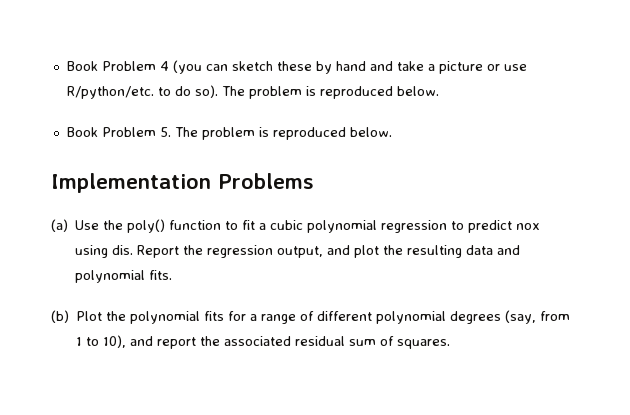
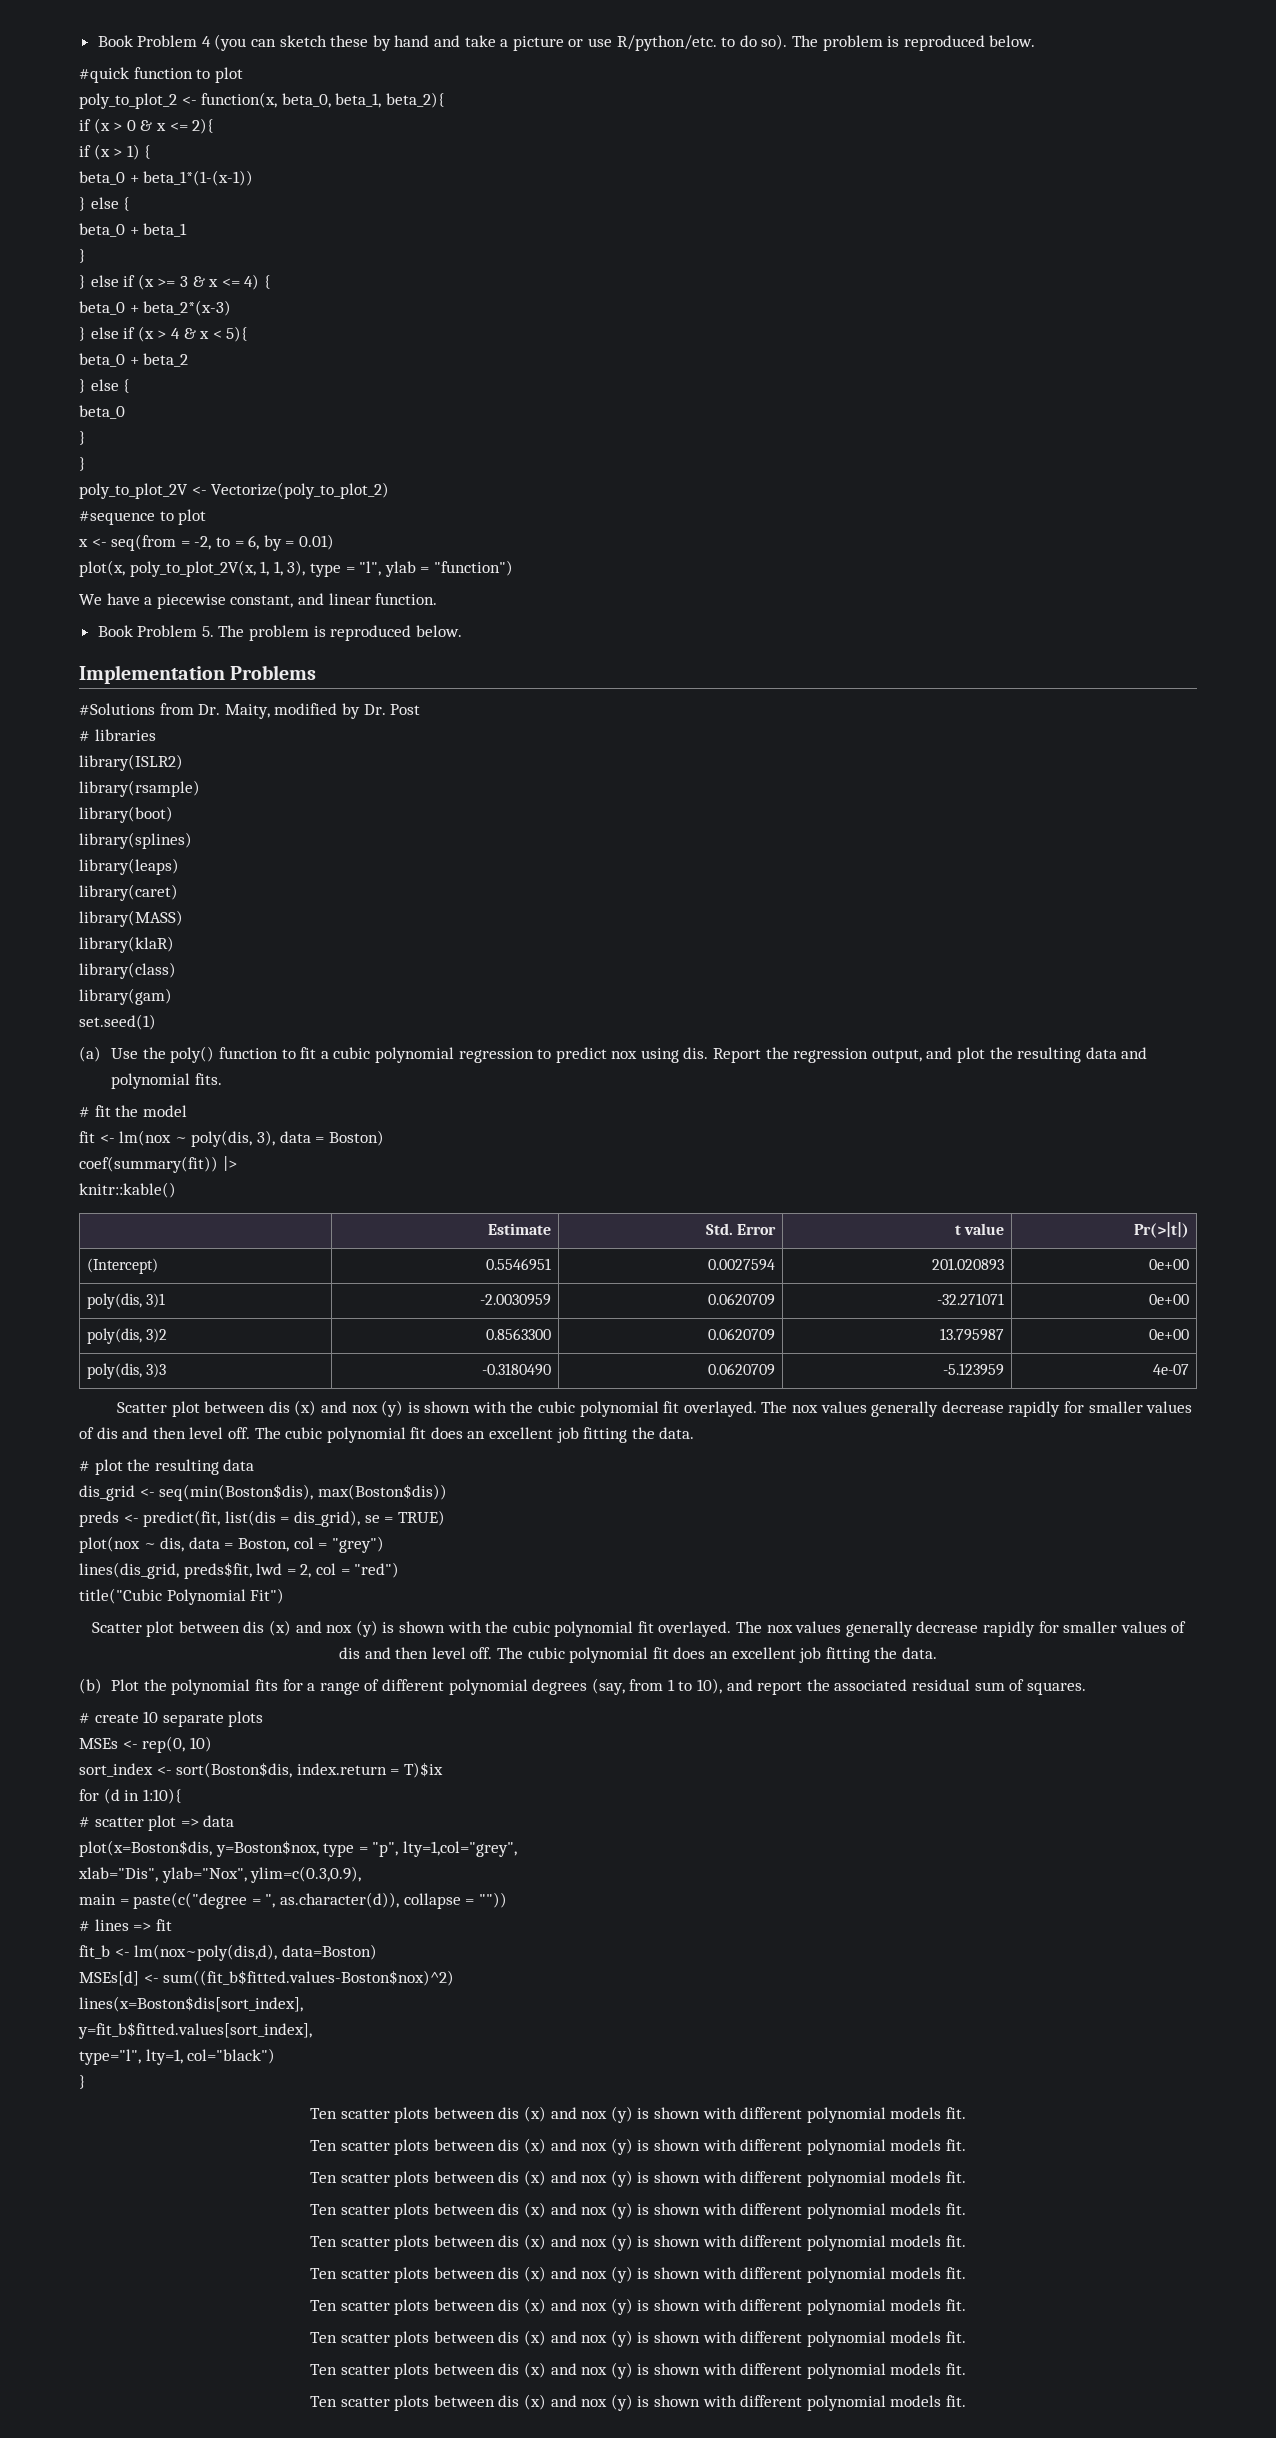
(439, 91) none -> [79,67,243,83] [79,92,445,109] [79,118,215,134] [79,144,152,160] [79,170,254,186] [79,197,131,211] [79,223,188,237] [79,249,86,263] [79,274,271,290] [79,300,232,316] [79,326,249,342] [79,353,189,367] [79,379,131,393] [79,405,125,419] [79,431,86,445] [79,457,86,471] [79,482,390,499] [79,509,207,525] [78,534,334,551] [79,560,513,577] [79,593,438,609] // #quick function to plot // poly_to_plot_2 <- function(x, beta_0, beta_1, beta_2){ // if (x > 0 & x <= 2){ // if (x > 1) { // beta_0 + beta_1*(1-(x-1)) // } else { // beta_0 + beta_1 // } // } else if (x >= 3 & x <= 4) { // beta_0 + beta_2*(x-3) // } else if (x > 4 & x < 5){ // beta_0 + beta_2 // } else { // beta_0 // } // } // poly_to_plot_2V <- Vectorize(poly_to_plot_2) // #sequence to plot // x <- seq(from = -2, to = 6, by = 0.01) // plot(x, poly_to_plot_2V(x, 1, 1, 3), type = "l", ylab = "function") // We have a piecewise constant, and linear function.
(314, 181) none -> [79,703,421,719] [79,729,156,741] [79,754,183,771] [79,780,200,797] [79,806,173,823] [79,832,192,849] [79,858,179,875] [79,884,178,901] [79,910,183,927] [79,936,174,953] [79,962,176,979] [79,988,172,1005] [79,1014,156,1030] // #Solutions from Dr. Maity, modified by Dr. Post // # libraries // library(ISLR2) // library(rsample) // library(boot) // library(splines) // library(leaps) // library(caret) // library(MASS) // library(klaR) // library(class) // library(gam) // set.seed(1)
(173, 275) none -> [79,1105,187,1117] [79,1130,384,1147] [79,1156,237,1173] [79,1182,176,1198] [488,1223,552,1235] [706,1223,777,1235] [955,1223,1005,1235] [1134,1222,1190,1238] [86,1258,158,1274] [486,1258,552,1271] [708,1259,776,1271] [932,1258,1005,1271] [1149,1259,1190,1270] [86,1293,165,1309] [480,1294,552,1306] [708,1293,776,1306] [937,1293,1005,1305] [1149,1294,1190,1305] [86,1328,167,1344] [486,1328,552,1340] [708,1328,776,1341] [940,1328,1005,1341] [1149,1329,1190,1340] [86,1363,166,1379] [482,1363,552,1376] [708,1363,776,1376] [943,1363,1005,1376] [1153,1364,1190,1375] [116,1400,1193,1417] [79,1427,695,1443] [79,1459,255,1475] [79,1484,447,1501] [79,1510,445,1527] [79,1536,384,1553] [79,1562,400,1579] [79,1588,285,1605] [91,1620,1187,1637] [339,1647,937,1663] // # fit the model // fit <- lm(nox ~ poly(dis, 3), data = Boston) // coef(summary(fit)) |> // knitr::kable() // | Estimate | Std. Error | t value | Pr(>|t|) // (Intercept) | 0.5546951 | 0.0027594 | 201.020893 | 0e+00 // poly(dis, 3)1 | -2.0030959 | 0.0620709 | -32.271071 | 0e+00 // poly(dis, 3)2 | 0.8563300 | 0.0620709 | 13.795987 | 0e+00 // poly(dis, 3)3 | -0.3180490 | 0.0620709 | -5.123959 | 4e-07 // Scatter plot between dis (x) and nox (y) is shown with the cubic polynomial fit overlayed. The nox values generally decrease rapidly for smaller values of dis and then level off. The cubic polynomial fit does an excellent job fitting the data. // # plot the resulting data // dis_grid <- seq(min(Boston$dis), max(Boston$dis)) // preds <- predict(fit, list(dis = dis_grid), se = TRUE) // plot(nox ~ dis, data = Boston, col = "grey") // lines(dis_grid, preds$fit, lwd = 2, col = "red") // title("Cubic Polynomial Fit") // Scatter plot between dis (x) and nox (y) is shown with the cubic polynomial fit overlayed. The nox values generally decrease rapidly for smaller values of dis and then level off. The cubic polynomial fit does an excellent job fitting the data.
(451, 344) none -> [79,1711,264,1727] [79,1736,212,1753] [79,1762,443,1778] [79,1788,182,1804] [79,1815,235,1831] [79,1840,517,1857] [78,1866,362,1883] [79,1892,507,1909] [79,1919,172,1931] [79,1944,377,1961] [79,1970,455,1986] [79,1996,303,2012] [78,2022,312,2039] [79,2048,276,2065] [79,2075,86,2089] [310,2106,966,2123] [310,2138,966,2155] [310,2170,966,2187] [310,2202,966,2219] [310,2234,966,2251] [310,2266,966,2283] [310,2298,966,2315] [310,2330,966,2347] [310,2362,966,2379] [310,2394,966,2411] // # create 10 separate plots // MSEs <- rep(0, 10) // sort_index <- sort(Boston$dis, index.return = T)$ix // for (d in 1:10){ // # scatter plot => data // plot(x=Boston$dis, y=Boston$nox, type = "p", lty=1,col="grey", // xlab="Dis", ylab="Nox", ylim=c(0.3,0.9), // main = paste(c("degree = ", as.character(d)), collapse = "")) // # lines => fit // fit_b <- lm(nox~poly(dis,d), data=Boston) // MSEs[d] <- sum((fit_b$fitted.values-Boston$nox)^2) // lines(x=Boston$dis[sort_index], // y=fit_b$fitted.values[sort_index], // type="l", lty=1, col="black") // } // Ten scatter plots between dis (x) and nox (y) is shown with different polynomial models fit. // Ten scatter plots between dis (x) and nox (y) is shown with different polynomial models fit. // Ten scatter plots between dis (x) and nox (y) is shown with different polynomial models fit. // Ten scatter plots between dis (x) and nox (y) is shown with different polynomial models fit. // Ten scatter plots between dis (x) and nox (y) is shown with different polynomial models fit. // Ten scatter plots between dis (x) and nox (y) is shown with different polynomial models fit. // Ten scatter plots between dis (x) and nox (y) is shown with different polynomial models fit. // Ten scatter plots between dis (x) and nox (y) is shown with different polynomial models fit. // Ten scatter plots between dis (x) and nox (y) is shown with different polynomial models fit. // Ten scatter plots between dis (x) and nox (y) is shown with different polynomial models fit.

